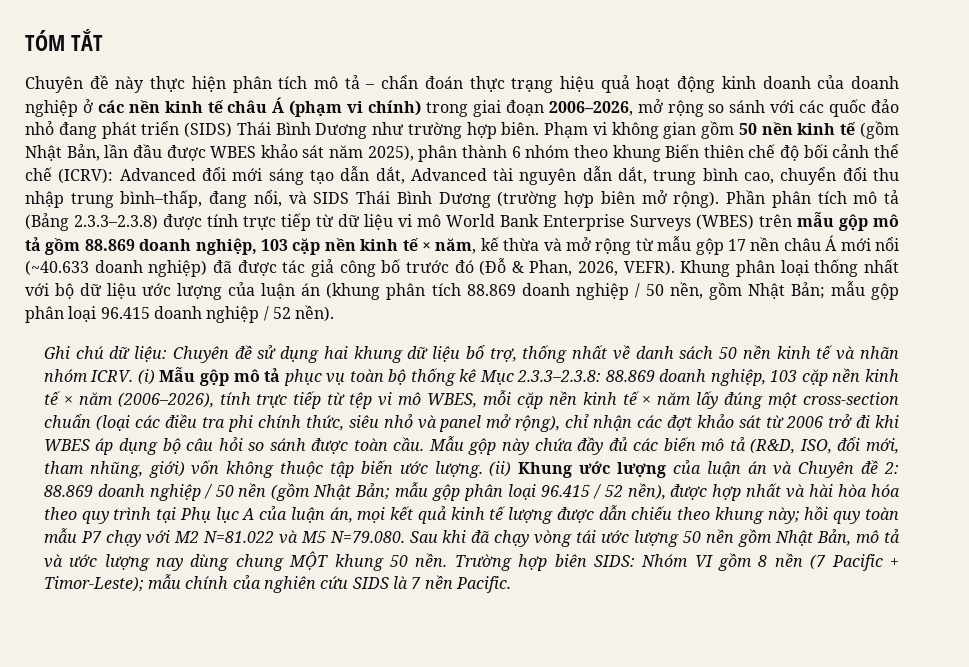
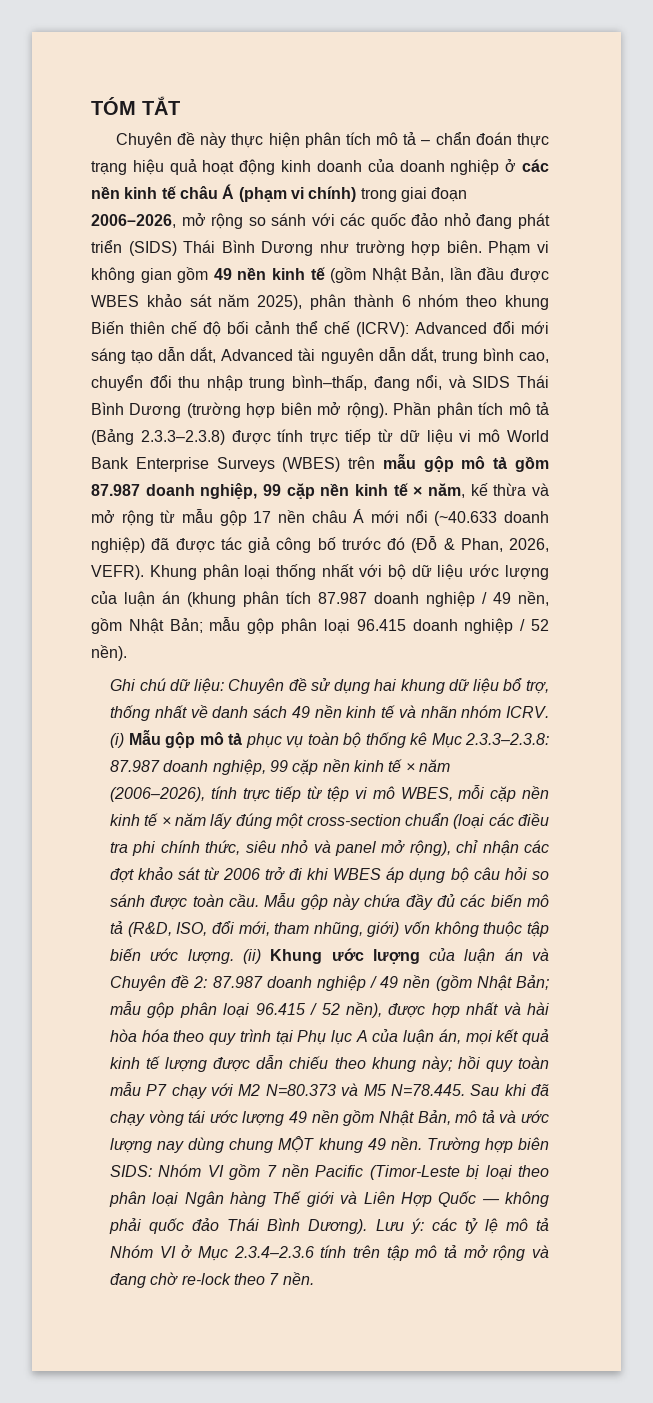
[738,123,757,135] 50 -> [213,268,232,280] 49
[84,238,288,255] 88.869 doanh nghiệp, 103 -> [91,483,281,499] 87.987 doanh nghiệp, 99
[466,283,664,300] 88.869 doanh nghiệp / 50 -> [318,591,511,607] 87.987 doanh nghiệp / 49
[719,347,738,359] 50 -> [291,706,310,718] 49
[605,369,798,386] 88.869 doanh nghiệp, 103 -> [109,759,288,775] 87.987 doanh nghiệp, 99
[43,484,234,501] 88.869 doanh nghiệp / 50 -> [212,975,399,991] 87.987 doanh nghiệp / 49
[202,531,274,543] N=81.022 -> [265,1084,336,1096] N=80.373
[329,531,405,543] N=79.080. -> [390,1084,465,1096] N=78.445.
[683,531,702,543] 50 -> [289,1111,308,1123] 49
[389,555,408,567] 50 -> [367,1138,386,1150] 49
[758,553,899,571] [43,574,512,593] 8 nền (7 Pacific + Timor-Leste); mẫu chính của nghiên cứu SIDS là 7 nền Pacific. -> [266,1164,550,1180] [108,1191,549,1207] [108,1218,550,1234] [109,1245,549,1261] [109,1272,314,1288] 7 nền Pacific (Timor-Leste bị loại theo phân loại Ngân hàng Thế giới và Liên Hợp Quốc — không phải quốc đảo Thái Bình Dương). Lưu ý: các tỷ lệ mô tả Nhóm VI ở Mục 2.3.4–2.3.6 tính trên tập mô tả mở rộng và đang chờ re-lock theo 7 nền.

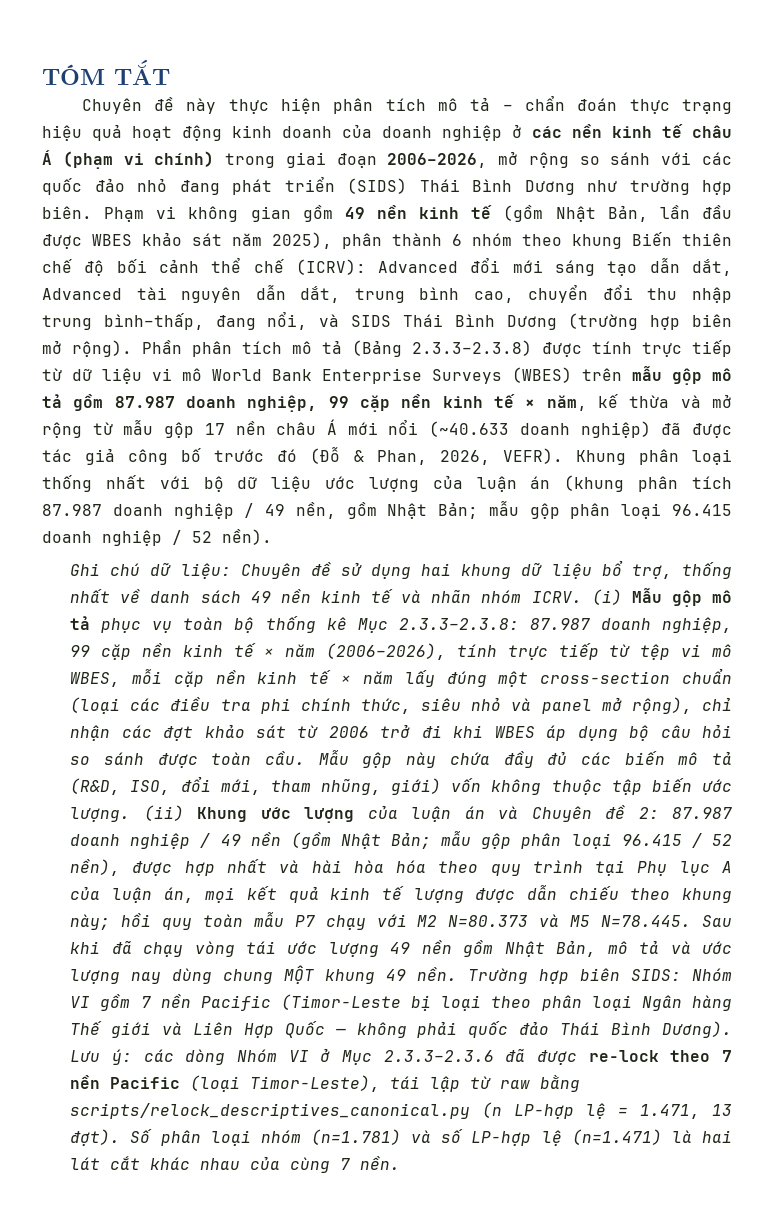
[464,1218,550,1234] [109,1245,549,1261] [109,1272,265,1288] tỷ lệ mô tả Nhóm VI ở Mục 2.3.4–2.3.6 tính trên tập mô tả mở rộng và đang chờ re-lock theo -> [185,1048,732,1065] [70,1074,581,1092] [70,1102,732,1119] [70,1129,732,1146] [70,1156,331,1173] dòng Nhóm VI ở Mục 2.3.3–2.3.6 đã được re-lock theo 7 nền Pacific (loại Timor-Leste), tái lập từ raw bằng scripts/relock_descriptives_canonical.py (n LP-hợp lệ = 1.471, 13 đợt). Số phân loại nhóm (n=1.781) và số LP-hợp lệ (n=1.471) là hai lát cắt khác nhau của cùng

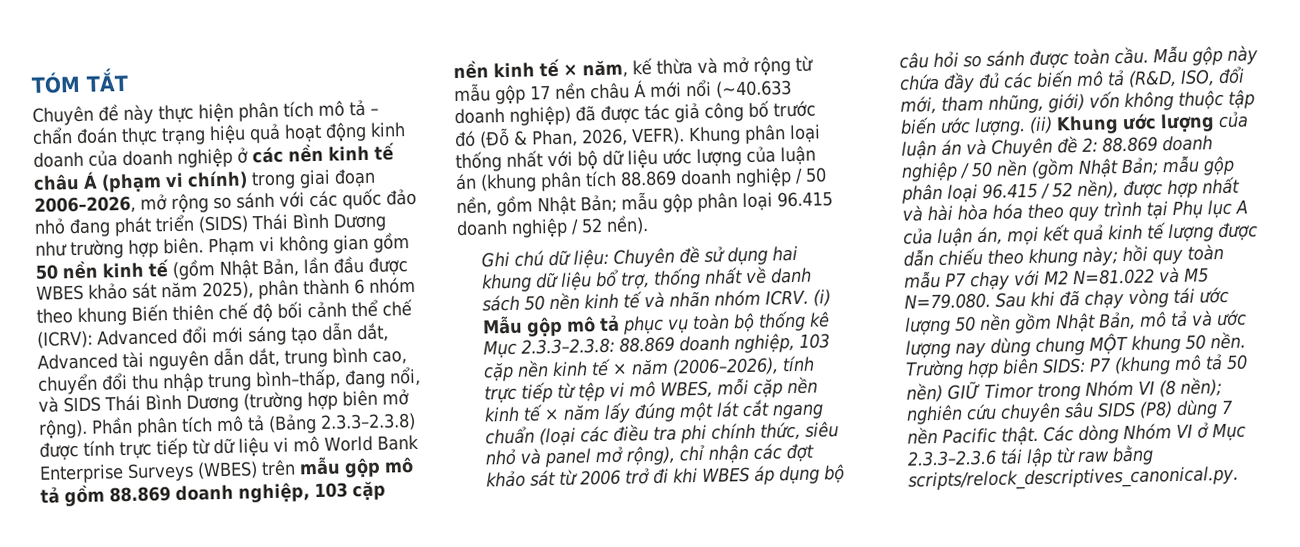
[344,207,365,219] 49 -> [35,264,58,280] 50
[114,395,349,412] 87.987 doanh nghiệp, 99 -> [109,482,348,503] 88.869 doanh nghiệp, 103
[42,503,286,519] 87.987 doanh nghiệp / 49 -> [620,167,827,188] 88.869 doanh nghiệp / 50
[250,591,271,603] 49 -> [524,295,546,311] 50
[529,617,732,633] [70,645,91,657] 87.987 doanh nghiệp, 99 -> [619,332,831,354] 88.869 doanh nghiệp, 103
[540,671,671,684] cross-section -> [716,399,825,420] lát cắt ngang
[672,807,732,819] [70,833,241,849] 87.987 doanh nghiệp / 49 -> [1102,135,1214,153] [901,161,994,182] 88.869 doanh nghiệp / 50
[448,915,529,927] N=80.373 -> [1073,268,1156,286] N=81.022
[601,915,692,927] N=78.445. -> [904,292,992,310] N=79.080.
[390,942,411,954] 49 -> [954,316,977,332] 50
[386,969,407,981] 49 -> [1185,334,1207,350] 50
[692,968,732,981] [70,994,732,1011] [70,1021,733,1038] [70,1049,174,1065] Nhóm VI gồm 7 nền Pacific (Timor-Leste bị loại theo phân loại Ngân hàng Thế giới và Liên Hợp Quốc — không phải quốc đảo Thái Bình Dương). Lưu ý: các -> [1089,354,1249,376] [906,377,1223,403] [906,399,1235,425] [907,425,1075,446] P7 (khung mô tả 50 nền) GIỮ Timor trong Nhóm VI (8 nền); nghiên cứu chuyên sâu SIDS (P8) dùng 7 nền Pacific thật. Các
[505,1048,732,1065] [70,1075,381,1092] đã được re-lock theo 7 nền Pacific (loại Timor-Leste), -> (998, 458) none
[70,1102,732,1119] [70,1129,732,1146] [70,1156,401,1173] scripts/relock_descriptives_canonical.py (n LP-hợp lệ = 1.471, 13 đợt). Số phân loại nhóm (n=1.781) và số LP-hợp lệ (n=1.471) là hai lát cắt khác nhau của cùng 7 nền. -> [908,465,1240,492] scripts/relock_descriptives_canonical.py.

